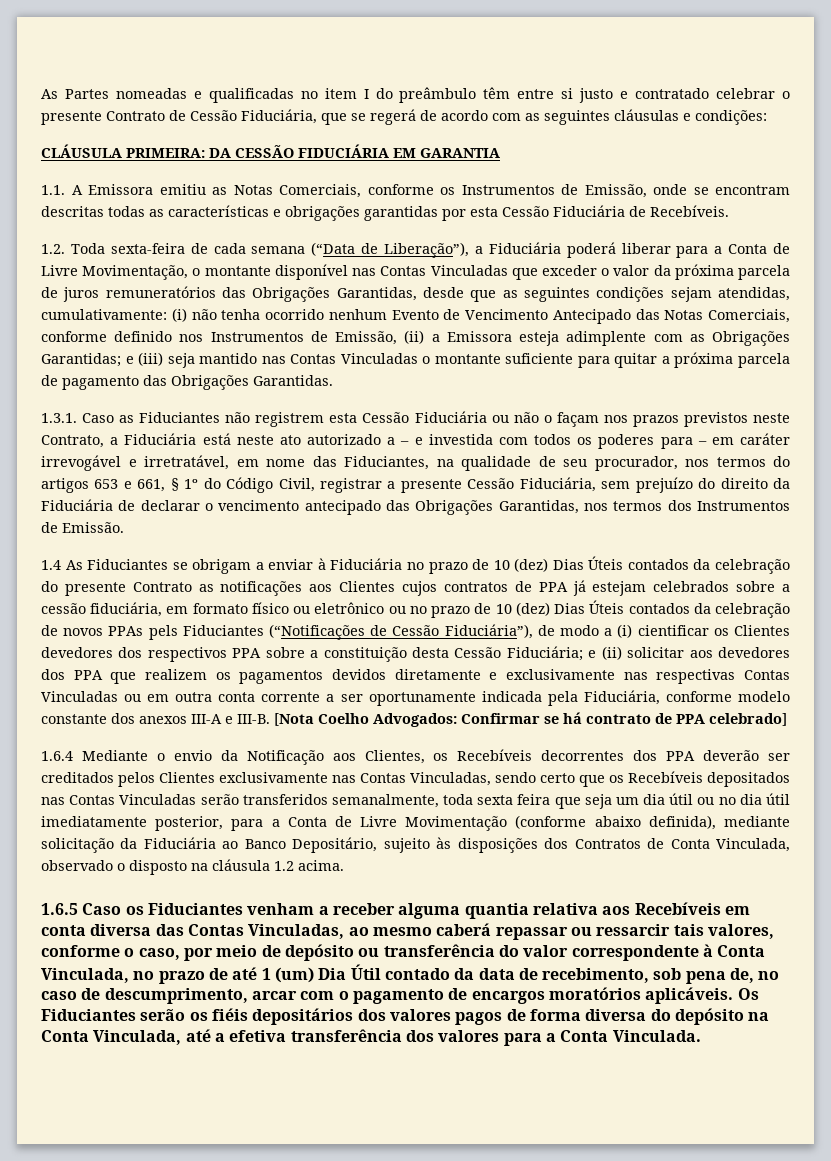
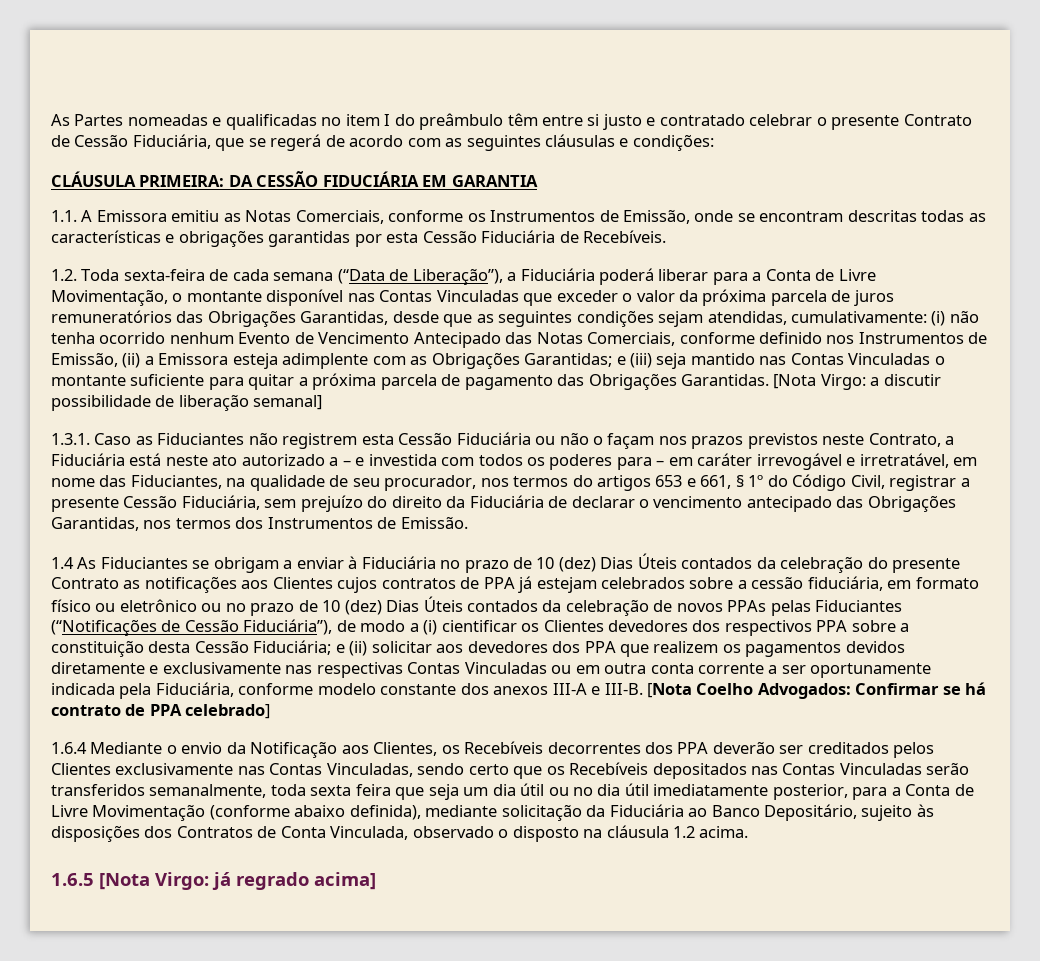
(333, 380) none -> [773,374,941,390] [51,394,323,411] [Nota Virgo: a discutir possibilidade de liberação semanal]
[148,625,178,640] pels -> [770,600,811,616] pelas
[82,902,750,919] [41,923,774,940] [41,944,766,961] [41,964,780,984] [41,987,759,1004] [41,1008,770,1025] [41,1029,701,1046] Caso os Fiduciantes venham a receber alguma quantia relativa aos Recebíveis em conta diversa das Contas Vinculadas, ao mesmo caberá repassar ou ressarcir tais valores, conforme o caso, por meio de depósito ou transferência do valor correspondente à Conta Vinculada, no prazo de até 1 (um) Dia Útil contado da data de recebimento, sob pena de, no caso de descumprimento, arcar com o pagamento de encargos moratórios aplicáveis. Os Fiduciantes serão os fiéis depositários dos valores pagos de forma diversa do depósito na Conta Vinculada, até a efetiva transferência dos valores para a Conta Vinculada. -> [99,872,376,890] [Nota Virgo: já regrado acima]

